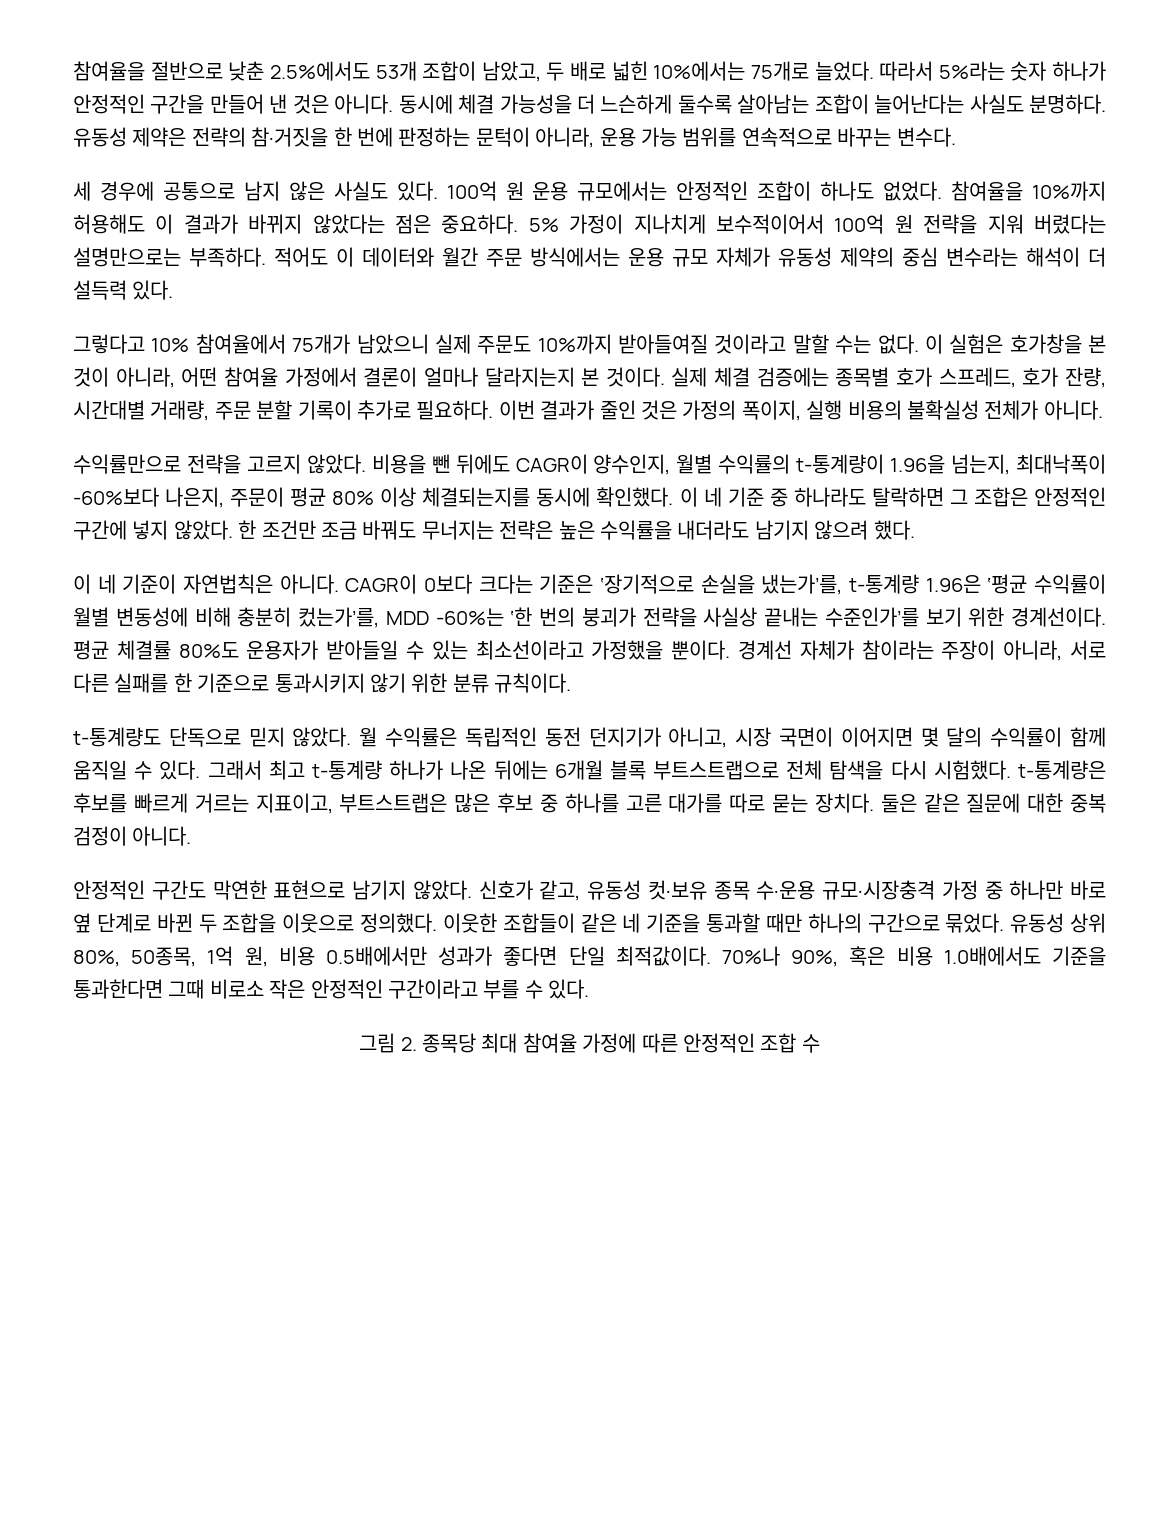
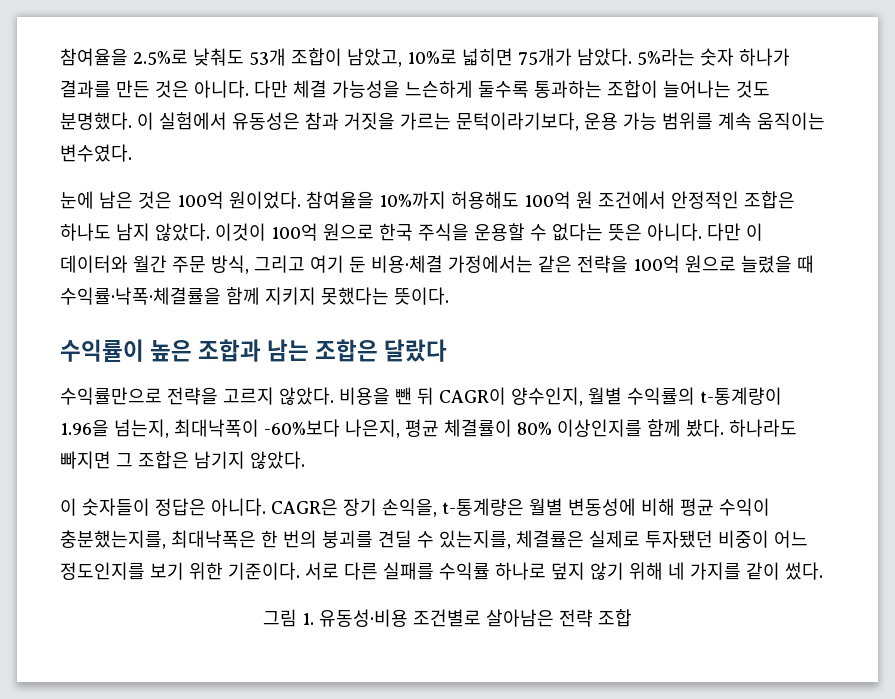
[73,61,1106,82] [73,94,288,114] 참여율을 절반으로 낮춘 2.5%에서도 53개 조합이 남았고, 두 배로 넓힌 10%에서는 75개로 늘었다. 따라서 5%라는 숫자 하나가 안정적인 구간을 만들어 낸 -> [60,48,790,67] [60,80,150,98] 참여율을 2.5%로 낮춰도 53개 조합이 남았고, 10%로 넓히면 75개가 남았다. 5%라는 숫자 하나가 결과를 만든
[398,94,453,114] 동시에 -> [254,80,288,98] 다만
[576,94,595,114] 더 -> (400, 89) none
[737,94,1106,114] [73,127,956,148] [73,181,1106,201] [73,214,1106,234] [73,247,1106,267] [73,280,174,300] [73,334,1106,354] [73,367,1106,388] [73,400,1103,421] 살아남는 조합이 늘어난다는 사실도 분명하다. 유동성 제약은 전략의 참·거짓을 한 번에 판정하는 문턱이 아니라, 운용 가능 범위를 연속적으로 바꾸는 변수다. // 세 경우에 공통으로 남지 않은 사실도 있다. 100억 원 운용 규모에서는 안정적인 조합이 하나도 없었다. 참여율을 10%까지 허용해도 이 결과가 바뀌지 않았다는 점은 중요하다. 5% 가정이 지나치게 보수적이어서 100억 원 전략을 지워 버렸다는 설명만으로는 부족하다. 적어도 이 데이터와 월간 주문 방식에서는 운용 규모 자체가 유동성 제약의 중심 변수라는 해석이 더 설득력 있다. // 그렇다고 10% 참여율에서 75개가 남았으니 실제 주문도 10%까지 받아들여질 것이라고 말할 수는 없다. 이 실험은 호가창을 본 것이 아니라, 어떤 참여율 가정에서 결론이 얼마나 달라지는지 본 것이다. 실제 체결 검증에는 종목별 호가 스프레드, 호가 잔량, 시간대별 거래량, 주문 분할 기록이 추가로 필요하다. 이번 결과가 줄인 것은 가정의 폭이지, 실행 비용의 불확실성 전체가 아니다. -> [534,80,770,98] [60,112,825,131] [60,144,132,162] [60,191,795,209] [60,223,763,241] [60,255,814,274] [60,287,449,305] [60,339,448,362] 통과하는 조합이 늘어나는 것도 분명했다. 이 실험에서 유동성은 참과 거짓을 가르는 문턱이라기보다, 운용 가능 범위를 계속 움직이는 변수였다. // 눈에 남은 것은 100억 원이었다. 참여율을 10%까지 허용해도 100억 원 조건에서 안정적인 조합은 하나도 남지 않았다. 이것이 100억 원으로 한국 주식을 운용할 수 없다는 뜻은 아니다. 다만 이 데이터와 월간 주문 방식, 그리고 여기 둔 비용·체결 가정에서는 같은 전략을 100억 원으로 늘렸을 때 수익률·낙폭·체결률을 함께 지키지 못했다는 뜻이다. // 수익률이 높은 조합과 남는 조합은 달랐다
[455,454,510,474] 뒤에도 -> [417,387,434,405] 뒤
[230,487,1106,507] [73,520,915,540] [73,574,1106,595] [73,607,1106,628] [73,640,1106,661] [73,673,572,693] [73,727,1106,748] [73,760,1106,780] [73,793,1107,814] [73,826,192,846] [73,880,1106,901] [73,913,1107,933] [73,946,1107,967] [73,979,590,999] [359,1033,820,1053] 주문이 평균 80% 이상 체결되는지를 동시에 확인했다. 이 네 기준 중 하나라도 탈락하면 그 조합은 안정적인 구간에 넣지 않았다. 한 조건만 조금 바꿔도 무너지는 전략은 높은 수익률을 내더라도 남기지 않으려 했다. // 이 네 기준이 자연법칙은 아니다. CAGR이 0보다 크다는 기준은 ‘장기적으로 손실을 냈는가’를, t-통계량 1.96은 ‘평균 수익률이 월별 변동성에 비해 충분히 컸는가’를, MDD -60%는 ‘한 번의 붕괴가 전략을 사실상 끝내는 수준인가’를 보기 위한 경계선이다. 평균 체결률 80%도 운용자가 받아들일 수 있는 최소선이라고 가정했을 뿐이다. 경계선 자체가 참이라는 주장이 아니라, 서로 다른 실패를 한 기준으로 통과시키지 않기 위한 분류 규칙이다. // t-통계량도 단독으로 믿지 않았다. 월 수익률은 독립적인 동전 던지기가 아니고, 시장 국면이 이어지면 몇 달의 수익률이 함께 움직일 수 있다. 그래서 최고 t-통계량 하나가 나온 뒤에는 6개월 블록 부트스트랩으로 전체 탐색을 다시 시험했다. t-통계량은 후보를 빠르게 거르는 지표이고, 부트스트랩은 많은 후보 중 하나를 고른 대가를 따로 묻는 장치다. 둘은 같은 질문에 대한 중복 검정이 아니다. // 안정적인 구간도 막연한 표현으로 남기지 않았다. 신호가 같고, 유동성 컷·보유 종목 수·운용 규모·시장충격 가정 중 하나만 바로 옆 단계로 바뀐 두 조합을 이웃으로 정의했다. 이웃한 조합들이 같은 네 기준을 통과할 때만 하나의 구간으로 묶었다. 유동성 상위 80%, 50종목, 1억 원, 비용 0.5배에서만 성과가 좋다면 단일 최적값이다. 70%나 90%, 혹은 비용 1.0배에서도 기준을 통과한다면 그때 비로소 작은 안정적인 구간이라고 부를 수 있다. // 그림 2. 종목당 최대 참여율 가정에 따른 안정적인 조합 수 -> [405,419,797,437] [60,451,305,469] [60,498,770,517] [60,530,808,549] [60,562,823,580] [263,609,632,627] 평균 체결률이 80% 이상인지를 함께 봤다. 하나라도 빠지면 그 조합은 남기지 않았다. // 이 숫자들이 정답은 아니다. CAGR은 장기 손익을, t-통계량은 월별 변동성에 비해 평균 수익이 충분했는지를, 최대낙폭은 한 번의 붕괴를 견딜 수 있는지를, 체결률은 실제로 투자됐던 비중이 어느 정도인지를 보기 위한 기준이다. 서로 다른 실패를 수익률 하나로 덮지 않기 위해 네 가지를 같이 썼다. // 그림 1. 유동성·비용 조건별로 살아남은 전략 조합

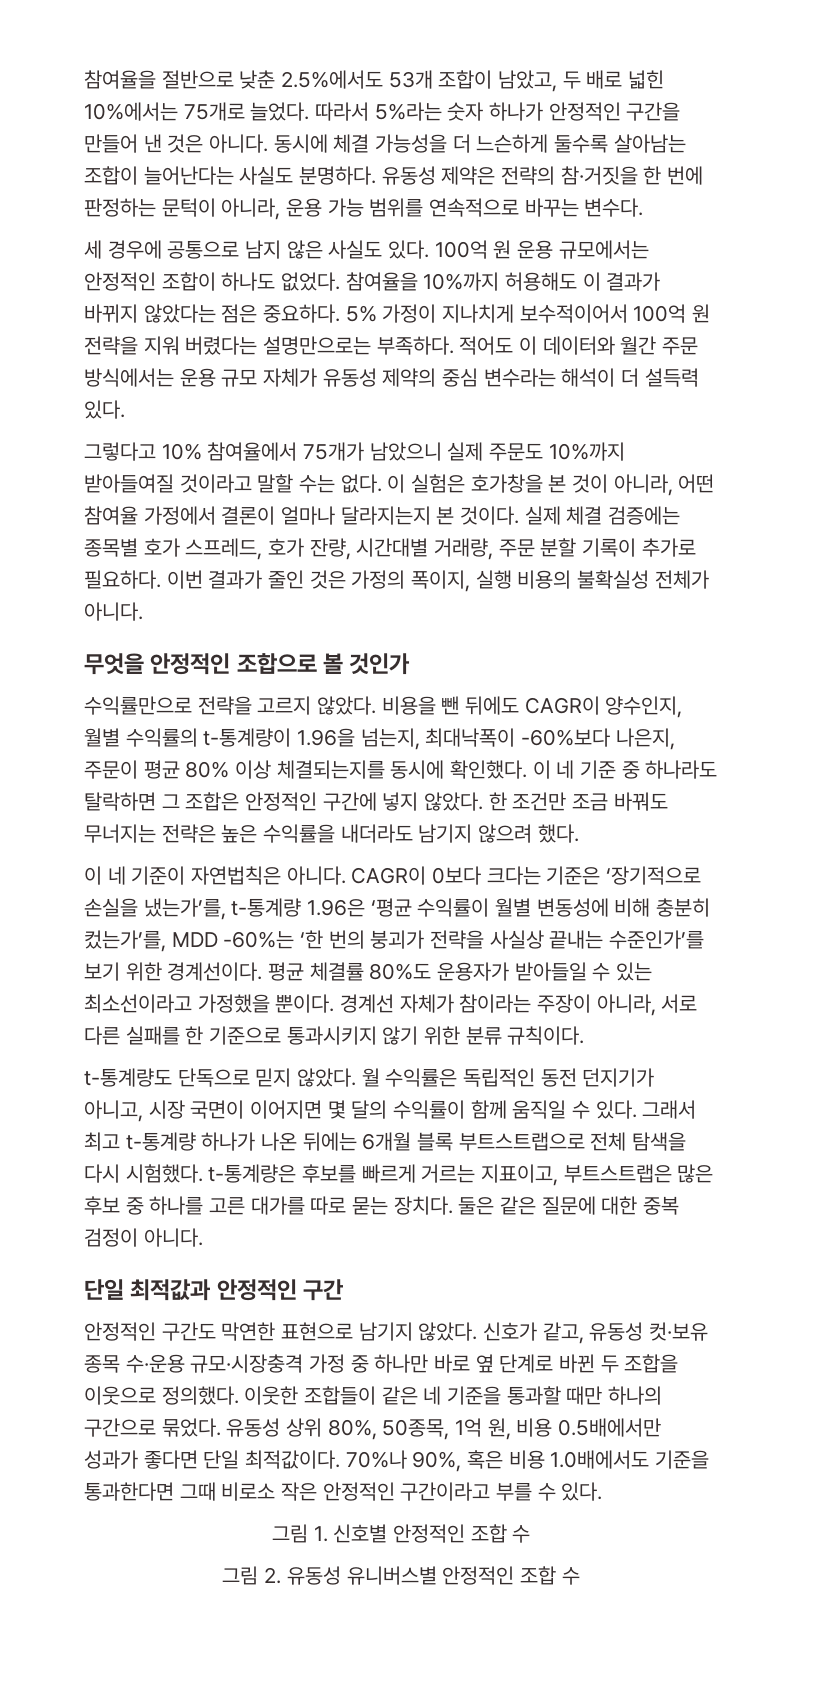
[60,48,790,67] [60,80,150,98] 참여율을 2.5%로 낮춰도 53개 조합이 남았고, 10%로 넓히면 75개가 남았다. 5%라는 숫자 하나가 결과를 만든 -> [84,70,665,92] [84,102,681,121] [84,134,162,153] 참여율을 절반으로 낮춘 2.5%에서도 53개 조합이 남았고, 두 배로 넓힌 10%에서는 75개로 늘었다. 따라서 5%라는 숫자 하나가 안정적인 구간을 만들어 낸
[254,80,288,98] 다만 -> [273,134,328,153] 동시에
(400, 89) none -> [452,134,471,153] 더
[534,80,770,98] [60,112,825,131] [60,144,132,162] [60,191,795,209] [60,223,763,241] [60,255,814,274] [60,287,449,305] [60,339,448,362] 통과하는 조합이 늘어나는 것도 분명했다. 이 실험에서 유동성은 참과 거짓을 가르는 문턱이라기보다, 운용 가능 범위를 계속 움직이는 변수였다. // 눈에 남은 것은 100억 원이었다. 참여율을 10%까지 허용해도 100억 원 조건에서 안정적인 조합은 하나도 남지 않았다. 이것이 100억 원으로 한국 주식을 운용할 수 없다는 뜻은 아니다. 다만 이 데이터와 월간 주문 방식, 그리고 여기 둔 비용·체결 가정에서는 같은 전략을 100억 원으로 늘렸을 때 수익률·낙폭·체결률을 함께 지키지 못했다는 뜻이다. // 수익률이 높은 조합과 남는 조합은 달랐다 -> [613,134,686,153] [84,166,704,185] [84,198,644,220] [84,240,649,259] [84,272,661,291] [84,304,711,323] [84,336,699,355] [84,368,699,387] [84,400,125,419] [84,442,625,461] [84,474,715,496] [84,506,681,525] [84,538,696,560] [84,570,709,592] [84,602,143,621] [84,653,411,675] 살아남는 조합이 늘어난다는 사실도 분명하다. 유동성 제약은 전략의 참·거짓을 한 번에 판정하는 문턱이 아니라, 운용 가능 범위를 연속적으로 바꾸는 변수다. // 세 경우에 공통으로 남지 않은 사실도 있다. 100억 원 운용 규모에서는 안정적인 조합이 하나도 없었다. 참여율을 10%까지 허용해도 이 결과가 바뀌지 않았다는 점은 중요하다. 5% 가정이 지나치게 보수적이어서 100억 원 전략을 지워 버렸다는 설명만으로는 부족하다. 적어도 이 데이터와 월간 주문 방식에서는 운용 규모 자체가 유동성 제약의 중심 변수라는 해석이 더 설득력 있다. // 그렇다고 10% 참여율에서 75개가 남았으니 실제 주문도 10%까지 받아들여질 것이라고 말할 수는 없다. 이 실험은 호가창을 본 것이 아니라, 어떤 참여율 가정에서 결론이 얼마나 달라지는지 본 것이다. 실제 체결 검증에는 종목별 호가 스프레드, 호가 잔량, 시간대별 거래량, 주문 분할 기록이 추가로 필요하다. 이번 결과가 줄인 것은 가정의 폭이지, 실행 비용의 불확실성 전체가 아니다. // 무엇을 안정적인 조합으로 볼 것인가
[417,387,434,405] 뒤 -> [465,696,520,715] 뒤에도
[405,419,797,437] [60,451,305,469] [60,498,770,517] [60,530,808,549] [60,562,823,580] [263,609,632,627] 평균 체결률이 80% 이상인지를 함께 봤다. 하나라도 빠지면 그 조합은 남기지 않았다. // 이 숫자들이 정답은 아니다. CAGR은 장기 손익을, t-통계량은 월별 변동성에 비해 평균 수익이 충분했는지를, 최대낙폭은 한 번의 붕괴를 견딜 수 있는지를, 체결률은 실제로 투자됐던 비중이 어느 정도인지를 보기 위한 기준이다. 서로 다른 실패를 수익률 하나로 덮지 않기 위해 네 가지를 같이 썼다. // 그림 1. 유동성·비용 조건별로 살아남은 전략 조합 -> [84,760,718,779] [84,792,668,811] [84,824,579,843] [84,866,702,885] [84,898,711,920] [84,930,705,952] [84,962,653,981] [84,994,698,1016] [84,1026,585,1045] [84,1068,655,1087] [84,1100,697,1122] [84,1132,687,1151] [84,1164,714,1186] [84,1196,680,1215] [84,1228,203,1247] [84,1279,344,1301] [84,1322,709,1344] [84,1354,679,1373] [84,1386,663,1405] [84,1418,662,1440] [84,1450,710,1472] [84,1482,603,1501] [271,1524,531,1543] [222,1566,580,1585] 주문이 평균 80% 이상 체결되는지를 동시에 확인했다. 이 네 기준 중 하나라도 탈락하면 그 조합은 안정적인 구간에 넣지 않았다. 한 조건만 조금 바꿔도 무너지는 전략은 높은 수익률을 내더라도 남기지 않으려 했다. // 이 네 기준이 자연법칙은 아니다. CAGR이 0보다 크다는 기준은 ‘장기적으로 손실을 냈는가’를, t-통계량 1.96은 ‘평균 수익률이 월별 변동성에 비해 충분히 컸는가’를, MDD -60%는 ‘한 번의 붕괴가 전략을 사실상 끝내는 수준인가’를 보기 위한 경계선이다. 평균 체결률 80%도 운용자가 받아들일 수 있는 최소선이라고 가정했을 뿐이다. 경계선 자체가 참이라는 주장이 아니라, 서로 다른 실패를 한 기준으로 통과시키지 않기 위한 분류 규칙이다. // t-통계량도 단독으로 믿지 않았다. 월 수익률은 독립적인 동전 던지기가 아니고, 시장 국면이 이어지면 몇 달의 수익률이 함께 움직일 수 있다. 그래서 최고 t-통계량 하나가 나온 뒤에는 6개월 블록 부트스트랩으로 전체 탐색을 다시 시험했다. t-통계량은 후보를 빠르게 거르는 지표이고, 부트스트랩은 많은 후보 중 하나를 고른 대가를 따로 묻는 장치다. 둘은 같은 질문에 대한 중복 검정이 아니다. // 단일 최적값과 안정적인 구간 // 안정적인 구간도 막연한 표현으로 남기지 않았다. 신호가 같고, 유동성 컷·보유 종목 수·운용 규모·시장충격 가정 중 하나만 바로 옆 단계로 바뀐 두 조합을 이웃으로 정의했다. 이웃한 조합들이 같은 네 기준을 통과할 때만 하나의 구간으로 묶었다. 유동성 상위 80%, 50종목, 1억 원, 비용 0.5배에서만 성과가 좋다면 단일 최적값이다. 70%나 90%, 혹은 비용 1.0배에서도 기준을 통과한다면 그때 비로소 작은 안정적인 구간이라고 부를 수 있다. // 그림 1. 신호별 안정적인 조합 수 // 그림 2. 유동성 유니버스별 안정적인 조합 수

